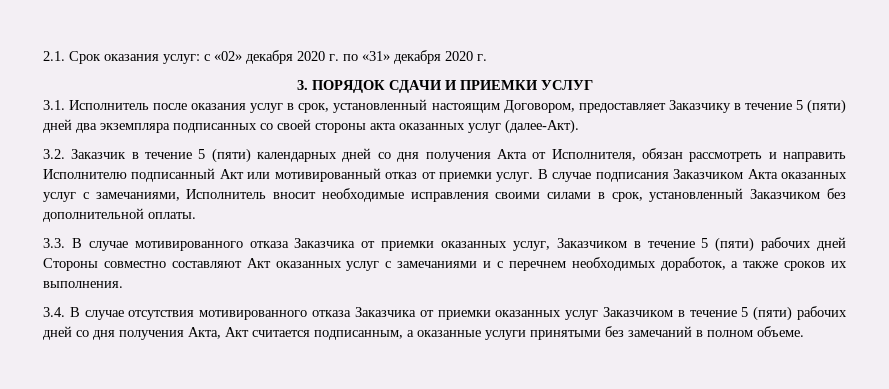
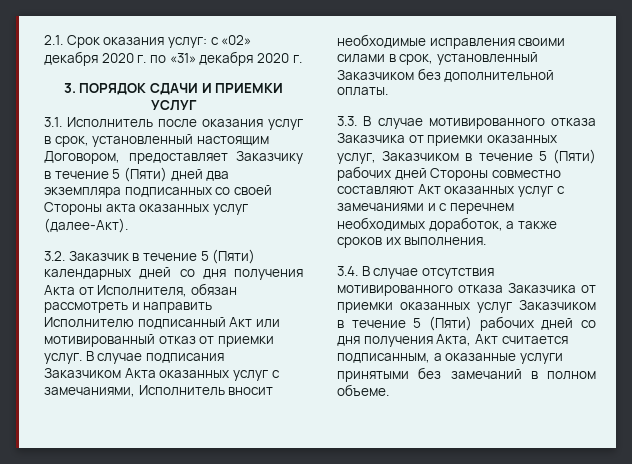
[807,99,847,114] (пяти) -> [123,167,167,182] (Пяти)
[315,123,366,133] стороны -> [44,202,102,215] Стороны
[211,148,251,163] (пяти) -> [212,249,256,264] (Пяти)
[715,237,755,252] (пяти) -> [553,149,596,164] (Пяти)
[753,306,793,321] (пяти) -> [429,316,472,331] (Пяти)

